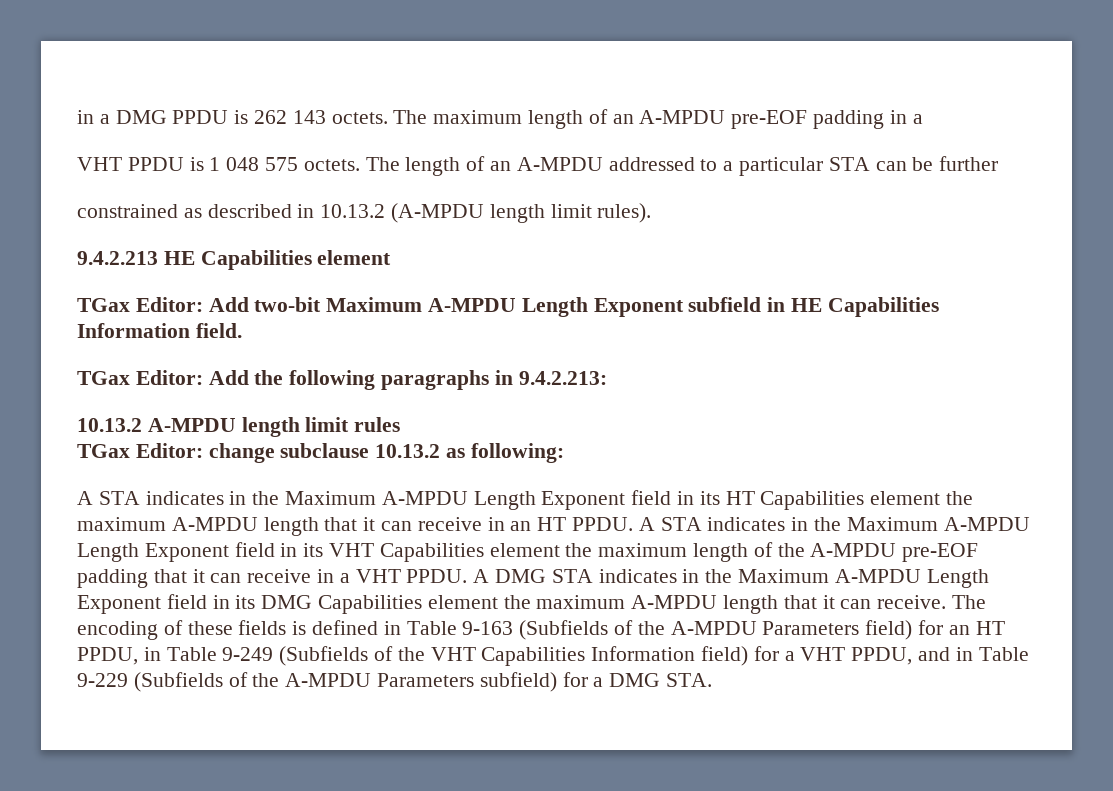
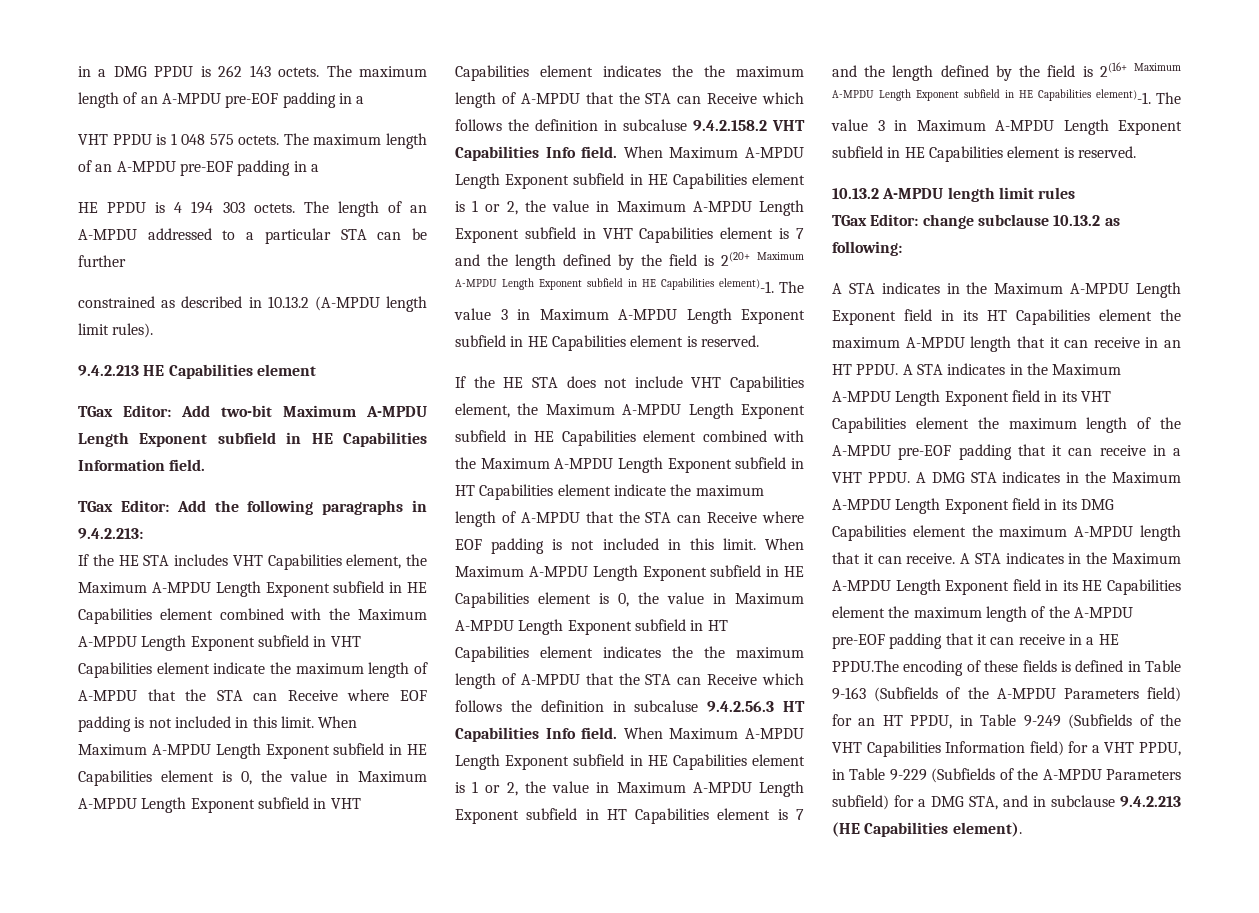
(400, 164) none -> [313,133,427,149] [78,160,319,176] [78,201,329,214] maximum length of an A-MPDU pre-EOF padding in a // HE PPDU is 4 194 303 octets. The
(607, 378) none -> [78,554,427,570] [78,581,427,597] [78,608,428,624] [78,635,361,651] [78,662,428,678] [78,689,427,701] [78,716,358,732] [78,743,427,759] [78,770,427,786] [78,797,361,813] [455,65,804,81] [455,92,804,108] [455,119,805,131] [455,146,804,161] [455,173,805,189] [455,200,804,216] [455,227,804,243] [455,252,804,270] [455,278,804,293] [454,308,805,324] [455,335,759,351] [455,376,804,392] [455,403,805,419] [455,430,804,446] [455,457,805,473] [455,484,764,500] [455,511,804,527] [455,538,804,554] [455,565,804,581] [455,592,804,608] [455,619,728,635] [455,646,804,662] [455,673,804,689] [455,700,805,712] [455,727,804,742] [455,754,805,770] [455,781,804,797] [455,808,804,824] [832,62,1181,81] [832,89,1181,104] [831,119,1182,135] [832,146,1136,162] // If the HE STA includes VHT Capabilities element, the Maximum A-MPDU Length Exponent subfield in HE Capabilities element combined with the Maximum A-MPDU Length Exponent subfield in VHT Capabilities element indicate the maximum length of A-MPDU that the STA can Receive where EOF padding is not included in this limit. When Maximum A-MPDU Length Exponent subfield in HE Capabilities element is 0, the value in Maximum A-MPDU Length Exponent subfield in VHT Capabilities element indicates the the maximum length of A-MPDU that the STA can Receive which follows the definition in subcaluse 9.4.2.158.2 VHT Capabilities Info field. When Maximum A-MPDU Length Exponent subfield in HE Capabilities element is 1 or 2, the value in Maximum A-MPDU Length Exponent subfield in VHT Capabilities element is 7 and the length defined by the field is 2(20+ Maximum A-MPDU Length Exponent subfield in HE Capabilities element)-1. The value 3 in Maximum A-MPDU Length Exponent subfield in HE Capabilities element is reserved. // If the HE STA does not include VHT Capabilities element, the Maximum A-MPDU Length Exponent subfield in HE Capabilities element combined with the Maximum A-MPDU Length Exponent subfield in HT Capabilities element indicate the maximum length of A-MPDU that the STA can Receive where EOF padding is not included in this limit. When Maximum A-MPDU Length Exponent subfield in HE Capabilities element is 0, the value in Maximum A-MPDU Length Exponent subfield in HT Capabilities element indicates the the maximum length of A-MPDU that the STA can Receive which follows the definition in subcaluse 9.4.2.56.3 HT Capabilities Info field. When Maximum A-MPDU Length Exponent subfield in HE Capabilities element is 1 or 2, the value in Maximum A-MPDU Length Exponent subfield in HT Capabilities element is 7 and the length defined by the field is 2(16+ Maximum A-MPDU Length Exponent subfield in HE Capabilities element)-1. The value 3 in Maximum A-MPDU Length Exponent subfield in HE Capabilities element is reserved.
[952,595,987,609] The -> [960,552,1181,564] [832,579,1181,595] [832,606,1133,622] [832,633,1119,649] [832,660,899,672] A STA indicates in the Maximum A-MPDU Length Exponent field in its HE Capabilities element the maximum length of the A-MPDU pre-EOF padding that it can receive in a HE PPDU.The
[918,647,951,661] and -> (1181, 749) none
[666,673,713,687] STA. -> [969,795,1181,810] [832,822,1022,837] STA, and in subclause 9.4.2.213 (HE Capabilities element).

